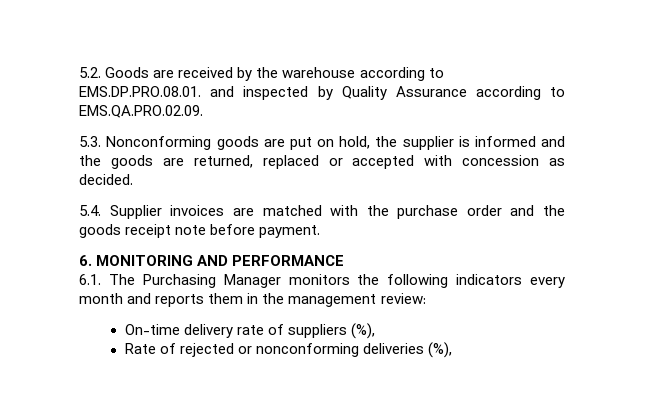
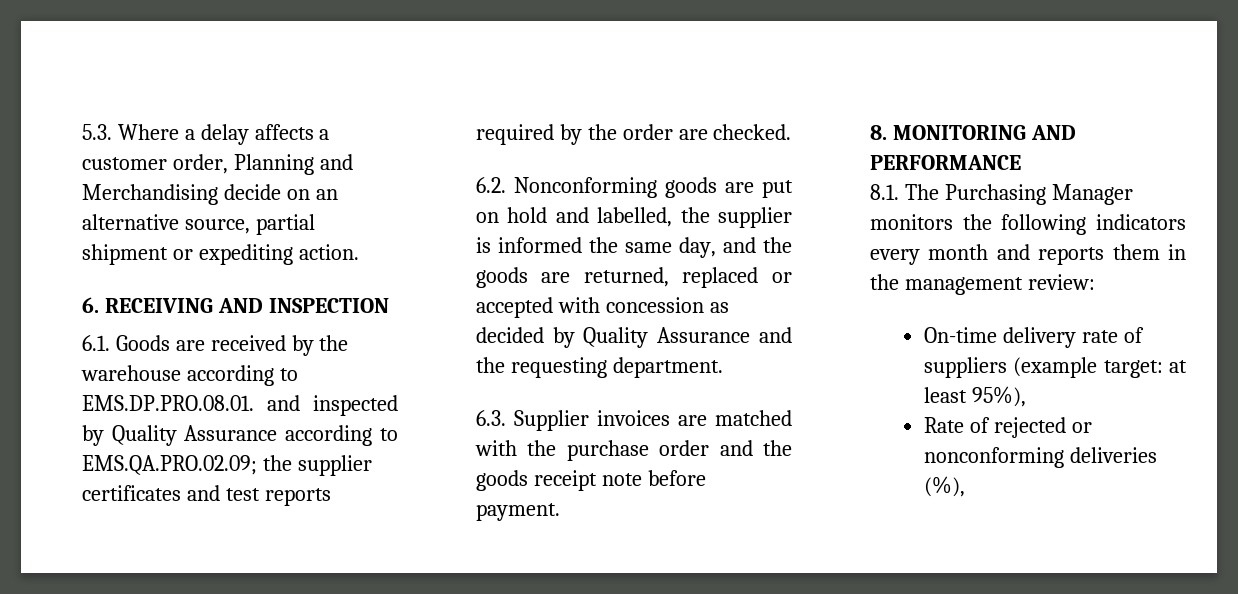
[79,67,102,78] 5.2. -> [81,124,330,145] [81,154,353,175] [81,184,338,205] [81,214,315,235] [81,244,359,265] [81,297,389,313] [81,335,110,351] 5.3. Where a delay affects a customer order, Planning and Merchandising decide on an alternative source, partial shipment or expediting action. // 6. RECEIVING AND INSPECTION // 6.1.
[79,105,204,118] [79,136,102,147] EMS.QA.PRO.02.09. // 5.3. -> [81,455,372,476] [81,485,331,506] [475,124,792,145] [475,177,506,193] EMS.QA.PRO.02.09; the supplier certificates and test reports required by the order are checked. // 6.2.
[339,136,371,149] hold, -> [507,207,673,227] hold and labelled,
(536, 141) none -> [588,237,716,258] the same day,
[79,174,134,185] [79,205,102,216] decided. // 5.4. -> [475,327,792,348] [475,357,723,378] [475,410,506,426] decided by Quality Assurance and the requesting department. // 6.3.
[79,255,93,266] 6. -> [869,125,887,140] 8.
[79,274,102,285] 6.1. -> [869,184,899,200] 8.1.
[351,323,376,339] (%), -> [1013,357,1187,378] [923,386,1026,407] (example target: at least 95%),

